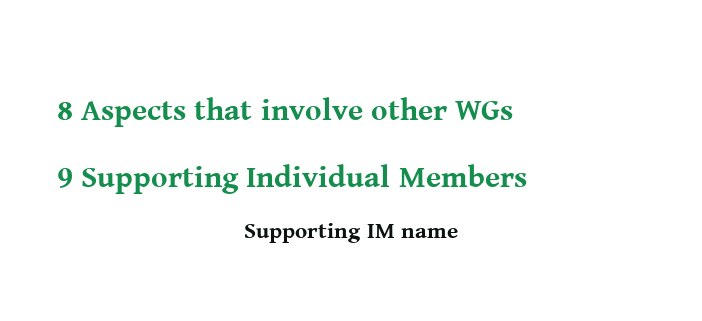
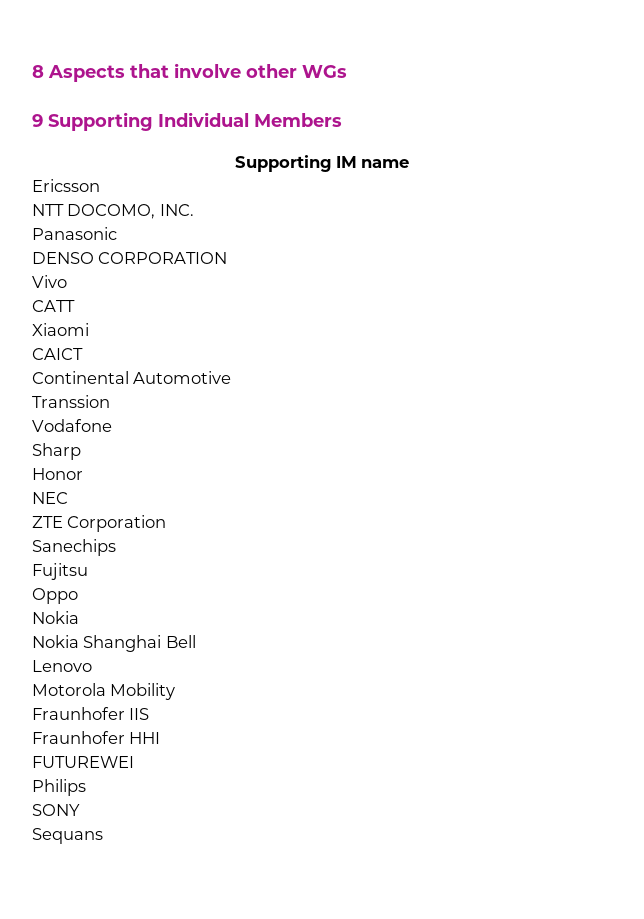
(458, 233) none -> [32,179,100,192] [32,204,194,219] [32,227,117,240] [32,252,228,264] [32,275,67,288] [32,300,75,312] [32,323,89,336] [32,348,83,360] [32,371,232,384] [32,395,110,408] [32,419,112,432] [32,443,81,460] [32,468,83,480] [32,492,68,504] [32,515,167,532] [32,539,116,556] [32,563,88,580] [32,588,78,604] [32,611,79,624] [32,635,196,652] [32,660,92,672] [32,683,176,700] [32,707,150,720] [32,731,161,744] [32,756,134,768] [32,779,86,796] [32,804,80,816] [32,828,103,844] // Ericsson // NTT DOCOMO, INC. // Panasonic // DENSO CORPORATION // Vivo // CATT // Xiaomi // CAICT // Continental Automotive // Transsion // Vodafone // Sharp // Honor // NEC // ZTE Corporation // Sanechips // Fujitsu // Oppo // Nokia // Nokia Shanghai Bell // Lenovo // Motorola Mobility // Fraunhofer IIS // Fraunhofer HHI // FUTUREWEI // Philips // SONY // Sequans

